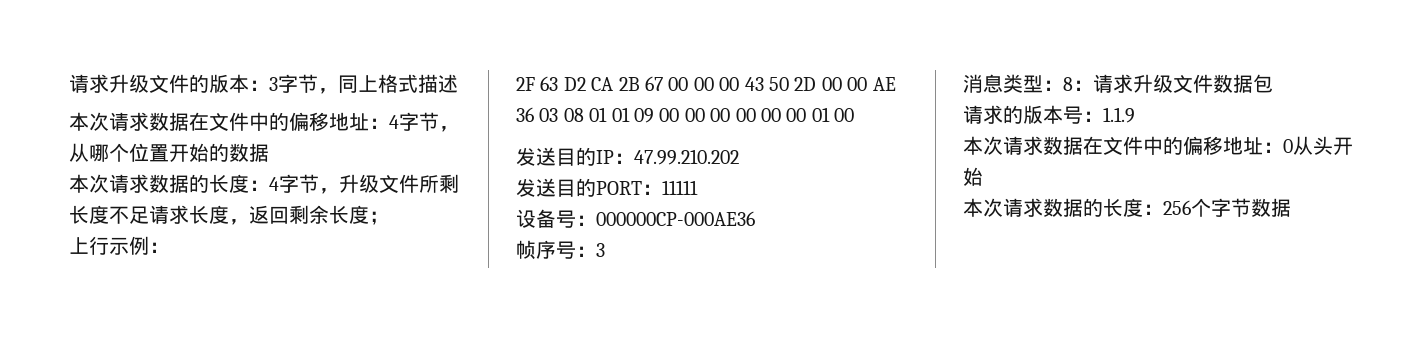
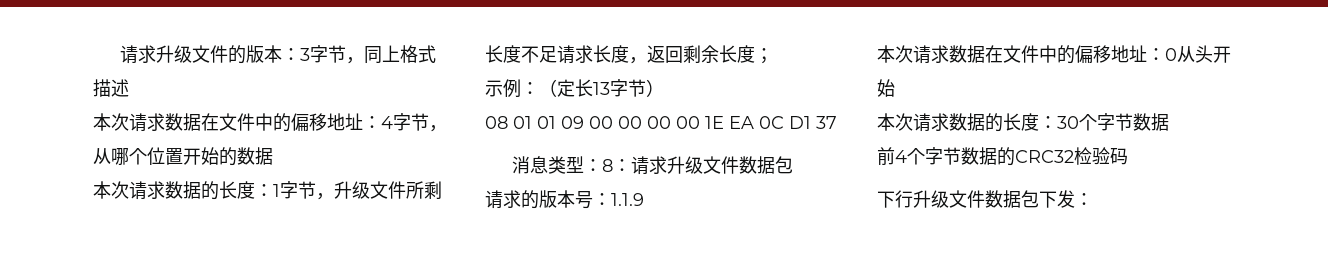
[269,177,279,191] 4 -> [273,184,280,197] 1
[69,236,109,255] 上行 -> (773, 56) none
[516,76,896,91] [516,107,559,122] // 2F 63 D2 CA 2B 67 00 00 00 43 50 2D 00 00 AE 36 03 -> [539,79,664,97] （定长13字节） //
[761,107,855,122] [516,147,739,166] [516,178,698,197] [516,209,755,228] [516,240,605,260] 00 00 01 00 // 发送目的IP：47.99.210.202 // 发送目的PORT：11111 // 设备号：000000CP-000AE36 // 帧序号：3 -> [705,116,837,129] 1E EA 0C D1 37
[1163,198,1291,217] 256个字节数据 -> [1057,113,1169,131] [877,147,1128,166] [877,190,1093,208] 30个字节数据 // 前4个字节数据的CRC32检验码 // 下行升级文件数据包下发：

